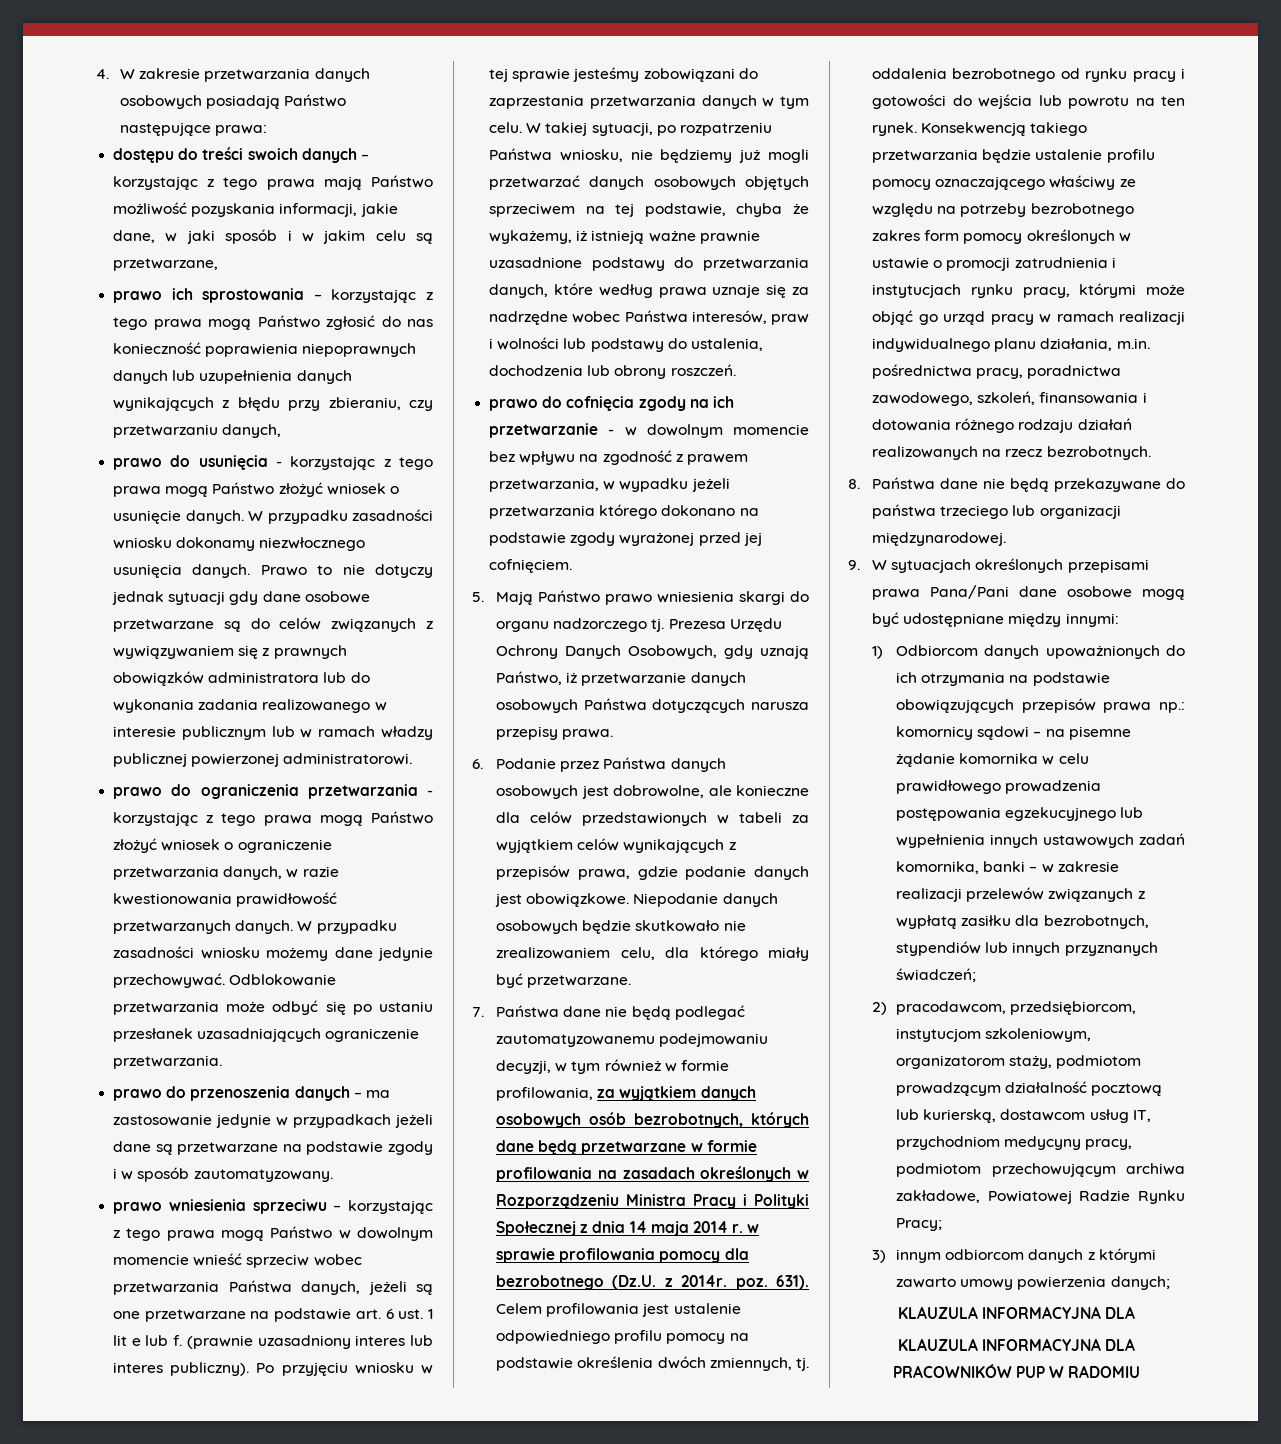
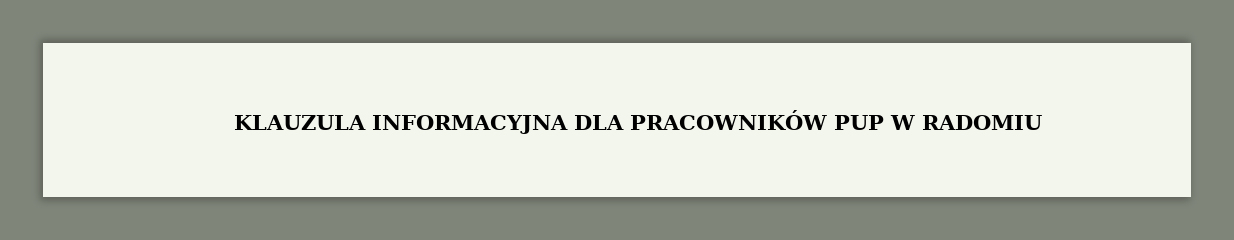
[96,68,370,82] [120,94,347,109] [120,122,268,136] [113,147,369,163] [113,175,433,190] [113,202,398,217] [113,229,433,244] [113,258,219,271] [113,288,433,303] [113,315,433,330] [113,342,417,357] [113,370,352,384] [113,397,433,411] [113,424,282,438] [113,455,433,470] [113,482,399,497] [113,509,433,524] [113,537,366,551] [113,564,433,578] [112,591,370,605] [113,617,433,632] [113,645,347,659] [113,671,370,686] [113,699,387,713] [113,726,433,740] [113,753,413,767] [113,784,433,799] [113,811,433,826] [113,838,332,853] [113,866,339,880] [113,892,338,907] [113,920,397,934] [113,946,433,961] [113,973,337,988] [113,1000,433,1015] [113,1028,420,1042] [113,1055,223,1069] [113,1086,390,1101] [113,1114,433,1128] [113,1141,433,1155] [113,1167,333,1182] [113,1199,433,1214] [113,1226,433,1241] [113,1253,362,1268] [113,1280,433,1295] [113,1308,433,1322] [113,1335,433,1349] [113,1362,433,1376] [489,67,758,82] [489,95,809,109] [489,122,772,136] [489,148,809,163] [489,175,809,190] [489,203,809,217] [489,230,760,244] [489,257,809,271] [489,283,809,298] [489,310,809,325] [489,337,763,352] [489,364,736,379] [489,396,734,411] [489,423,809,438] [489,450,748,465] [489,478,730,492] [489,504,759,519] [489,532,762,546] [489,559,573,573] [472,590,809,605] [496,618,782,632] [496,645,809,659] [496,671,746,686] [496,698,809,713] [496,726,614,740] [472,757,726,772] [496,785,809,799] [496,811,809,826] [496,838,736,853] [496,865,809,880] [495,893,778,907] [496,920,746,934] [496,946,809,961] [496,973,632,988] [472,1005,745,1020] [496,1033,769,1047] [496,1059,729,1074] [496,1086,756,1101] [496,1112,809,1128] [496,1140,757,1155] [496,1166,809,1182] [496,1194,809,1209] [496,1221,760,1236] [496,1248,749,1263] [496,1275,809,1290] [496,1303,741,1317] [496,1330,749,1344] [496,1356,809,1371] [872,68,1185,82] [872,94,1185,109] [872,122,1088,136] [872,149,1155,163] [872,175,1136,190] [872,203,1134,217] [872,229,1131,244] [872,257,1116,271] [872,283,1185,298] [872,310,1185,325] [872,338,1150,352] [872,364,1122,379] [872,391,1147,406] [872,418,1132,433] [872,446,1151,460] [848,477,1185,492] [872,504,1121,519] [872,532,1007,546] [848,558,1149,573] [872,585,1185,600] [872,612,1119,627] [872,645,1185,659] [896,672,1110,686] [896,698,1185,713] [896,726,1131,740] [896,753,1089,767] [896,780,1102,794] [896,807,1144,821] [896,833,1185,848] [896,861,1119,874] [896,887,1145,902] [896,915,1149,929] [896,941,1158,956] [896,968,977,982] [872,1001,1137,1015] [896,1028,1092,1042] [896,1055,1142,1069] [896,1081,1163,1096] [896,1109,1151,1123] [896,1136,1133,1150] [896,1163,1185,1177] [896,1190,1185,1204] [896,1218,943,1231] [872,1248,1156,1263] [896,1276,1170,1290] [897,1306,1136,1319] 4. W zakresie przetwarzania danych osobowych posiadają Państwo następujące prawa: // dostępu do treści swoich danych – korzystając z tego prawa mają Państwo możliwość pozyskania informacji, jakie dane, w jaki sposób i w jakim celu są przetwarzane, // prawo ich sprostowania – korzystając z tego prawa mogą Państwo zgłosić do nas konieczność poprawienia niepoprawnych danych lub uzupełnienia danych wynikających z błędu przy zbieraniu, czy przetwarzaniu danych, // prawo do usunięcia - korzystając z tego prawa mogą Państwo złożyć wniosek o usunięcie danych. W przypadku zasadności wniosku dokonamy niezwłocznego usunięcia danych. Prawo to nie dotyczy jednak sytuacji gdy dane osobowe przetwarzane są do celów związanych z wywiązywaniem się z prawnych obowiązków administratora lub do wykonania zadania realizowanego w interesie publicznym lub w ramach władzy publicznej powierzonej administratorowi. // prawo do ograniczenia przetwarzania - korzystając z tego prawa mogą Państwo złożyć wniosek o ograniczenie przetwarzania danych, w razie kwestionowania prawidłowość przetwarzanych danych. W przypadku zasadności wniosku możemy dane jedynie przechowywać. Odblokowanie przetwarzania może odbyć się po ustaniu przesłanek uzasadniających ograniczenie przetwarzania. // prawo do przenoszenia danych – ma zastosowanie jedynie w przypadkach jeżeli dane są przetwarzane na podstawie zgody i w sposób zautomatyzowany. // prawo wniesienia sprzeciwu – korzystając z tego prawa mogą Państwo w dowolnym momencie wnieść sprzeciw wobec przetwarzania Państwa danych, jeżeli są one przetwarzane na podstawie art. 6 ust. 1 lit e lub f. (prawnie uzasadniony interes lub interes publiczny). Po przyjęciu wniosku w tej sprawie jesteśmy zobowiązani do zaprzestania przetwarzania danych w tym celu. W takiej sytuacji, po rozpatrzeniu Państwa wniosku, nie będziemy już mogli przetwarzać danych osobowych objętych sprzeciwem na tej podstawie, chyba że wykażemy, iż istnieją ważne prawnie uzasadnione podstawy do przetwarzania danych, które według prawa uznaje się za nadrzędne wobec Państwa interesów, praw i wolności lub podstawy do ustalenia, dochodzenia lub obrony roszczeń. // prawo do cofnięcia zgody na ich przetwarzanie - w dowolnym momencie bez wpływu na zgodność z prawem przetwarzania, w wypadku jeżeli przetwarzania którego dokonano na podstawie zgody wyrażonej przed jej cofnięciem. // 5. Mają Państwo prawo wniesienia skargi do organu nadzorczego tj. Prezesa Urzędu Ochrony Danych Osobowych, gdy uznają Państwo, iż przetwarzanie danych osobowych Państwa dotyczących narusza przepisy prawa. // 6. Podanie przez Państwa danych osobowych jest dobrowolne, ale konieczne dla celów przedstawionych w tabeli za wyjątkiem celów wynikających z przepisów prawa, gdzie podanie danych jest obowiązkowe. Niepodanie danych osobowych będzie skutkowało nie zrealizowaniem celu, dla którego miały być przetwarzane. // 7. Państwa dane nie będą podlegać zautomatyzowanemu podejmowaniu decyzji, w tym również w formie profilowania, za wyjątkiem danych osobowych osób bezrobotnych, których dane będą przetwarzane w formie profilowania na zasadach określonych w Rozporządzeniu Ministra Pracy i Polityki Społecznej z dnia 14 maja 2014 r. w sprawie profilowania pomocy dla bezrobotnego (Dz.U. z 2014r. poz. 631). Celem profilowania jest ustalenie odpowiedniego profilu pomocy na podstawie określenia dwóch zmiennych, tj. oddalenia bezrobotnego od rynku pracy i gotowości do wejścia lub powrotu na ten rynek. Konsekwencją takiego przetwarzania będzie ustalenie profilu pomocy oznaczającego właściwy ze względu na potrzeby bezrobotnego zakres form pomocy określonych w ustawie o promocji zatrudnienia i instytucjach rynku pracy, którymi może objąć go urząd pracy w ramach realizacji indywidualnego planu działania, m.in. pośrednictwa pracy, poradnictwa zawodowego, szkoleń, finansowania i dotowania różnego rodzaju działań realizowanych na rzecz bezrobotnych. // 8. Państwa dane nie będą przekazywane do państwa trzeciego lub organizacji międzynarodowej. // 9. W sytuacjach określonych przepisami prawa Pana/Pani dane osobowe mogą być udostępniane między innymi: // 1) Odbiorcom danych upoważnionych do ich otrzymania na podstawie obowiązujących przepisów prawa np.: komornicy sądowi – na pisemne żądanie komornika w celu prawidłowego prowadzenia postępowania egzekucyjnego lub wypełnienia innych ustawowych zadań komornika, banki – w zakresie realizacji przelewów związanych z wypłatą zasiłku dla bezrobotnych, stypendiów lub innych przyznanych świadczeń; // 2) pracodawcom, przedsiębiorcom, instytucjom szkoleniowym, organizatorom staży, podmiotom prowadzącym działalność pocztową lub kurierską, dostawcom usług IT, przychodniom medycyny pracy, podmiotom przechowującym archiwa zakładowe, Powiatowej Radzie Rynku Pracy; // 3) innym odbiorcom danych z którymi zawarto umowy powierzenia danych; // KLAUZULA INFORMACYJNA DLA // -> (234, 122) none

